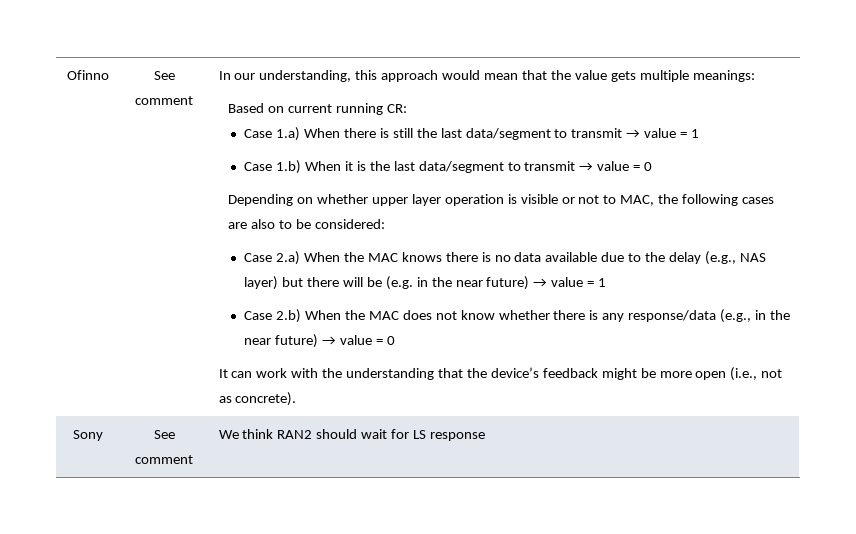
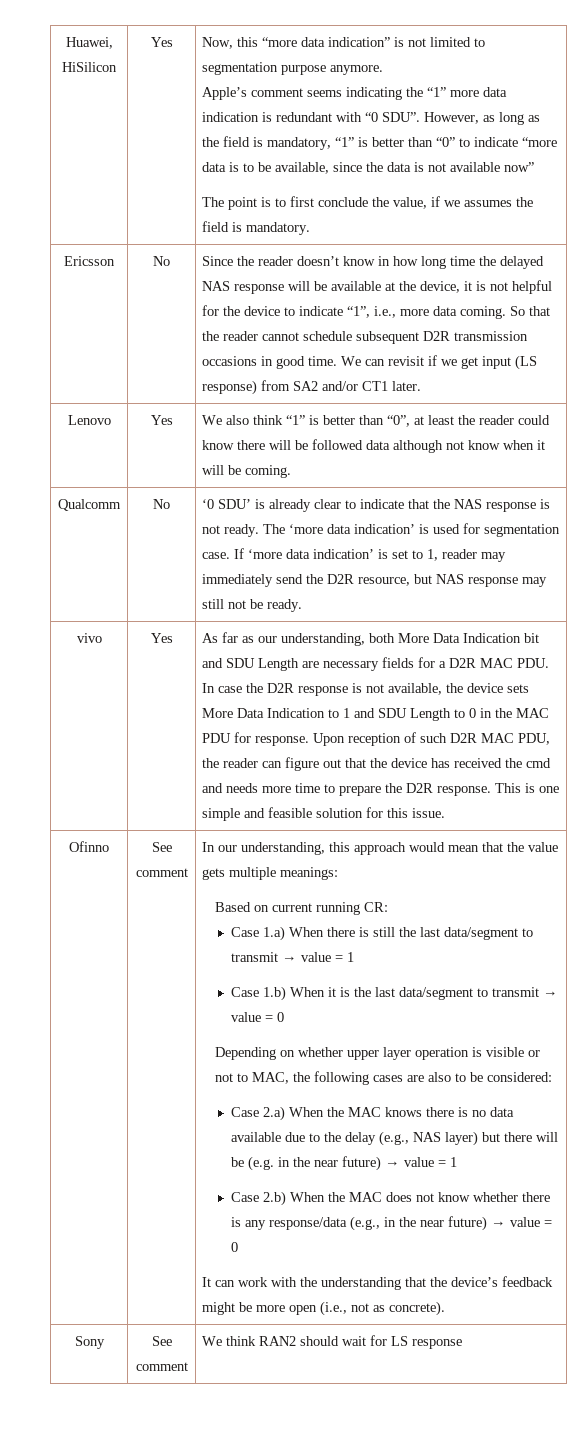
(66, 75) none -> [65,37,113,49] [62,62,117,72] [150,37,173,47] [201,37,485,49] [201,62,383,75] [201,87,507,100] [201,112,540,125] [201,136,557,150] [201,162,534,174] [201,196,533,210] [201,221,310,235] [64,256,115,266] [153,256,170,266] [201,256,544,269] [201,280,552,294] [201,305,550,319] [201,331,528,344] [201,355,537,370] [201,380,421,395] [67,415,111,425] [150,415,173,425] [201,415,550,427] [201,439,545,453] [201,465,291,478] [58,499,121,511] [153,499,170,509] [201,499,550,512] [201,523,560,537] [201,548,506,562] [201,574,547,587] [201,599,302,612] [76,633,102,643] [150,633,173,643] [201,632,539,646] [201,657,549,671] [201,683,529,696] [201,708,549,721] [201,732,550,746] [201,757,551,771] [201,783,559,796] [201,807,445,821] Huawei, HiSilicon | Yes | Now, this “more data indication” is not limited to segmentation purpose anymore. // Apple’s comment seems indicating the “1” more data indication is redundant with “0 SDU”. However, as long as the field is mandatory, “1” is better than “0” to indicate “more data is to be available, since the data is not available now” // The point is to first conclude the value, if we assumes the field is mandatory. // Ericsson | No | Since the reader doesn’t know in how long time the delayed NAS response will be available at the device, it is not helpful for the device to indicate “1”, i.e., more data coming. So that the reader cannot schedule subsequent D2R transmission occasions in good time. We can revisit if we get input (LS response) from SA2 and/or CT1 later. // Lenovo | Yes | We also think “1” is better than “0”, at least the reader could know there will be followed data although not know when it will be coming. // Qualcomm | No | ‘0 SDU’ is already clear to indicate that the NAS response is not ready. The ‘more data indication’ is used for segmentation case. If ‘more data indication’ is set to 1, reader may immediately send the D2R resource, but NAS response may still not be ready. // vivo | Yes | As far as our understanding, both More Data Indication bit and SDU Length are necessary fields for a D2R MAC PDU. In case the D2R response is not available, the device sets More Data Indication to 1 and SDU Length to 0 in the MAC PDU for response. Upon reception of such D2R MAC PDU, the reader can figure out that the device has received the cmd and needs more time to prepare the D2R response. This is one simple and feasible solution for this issue. //

